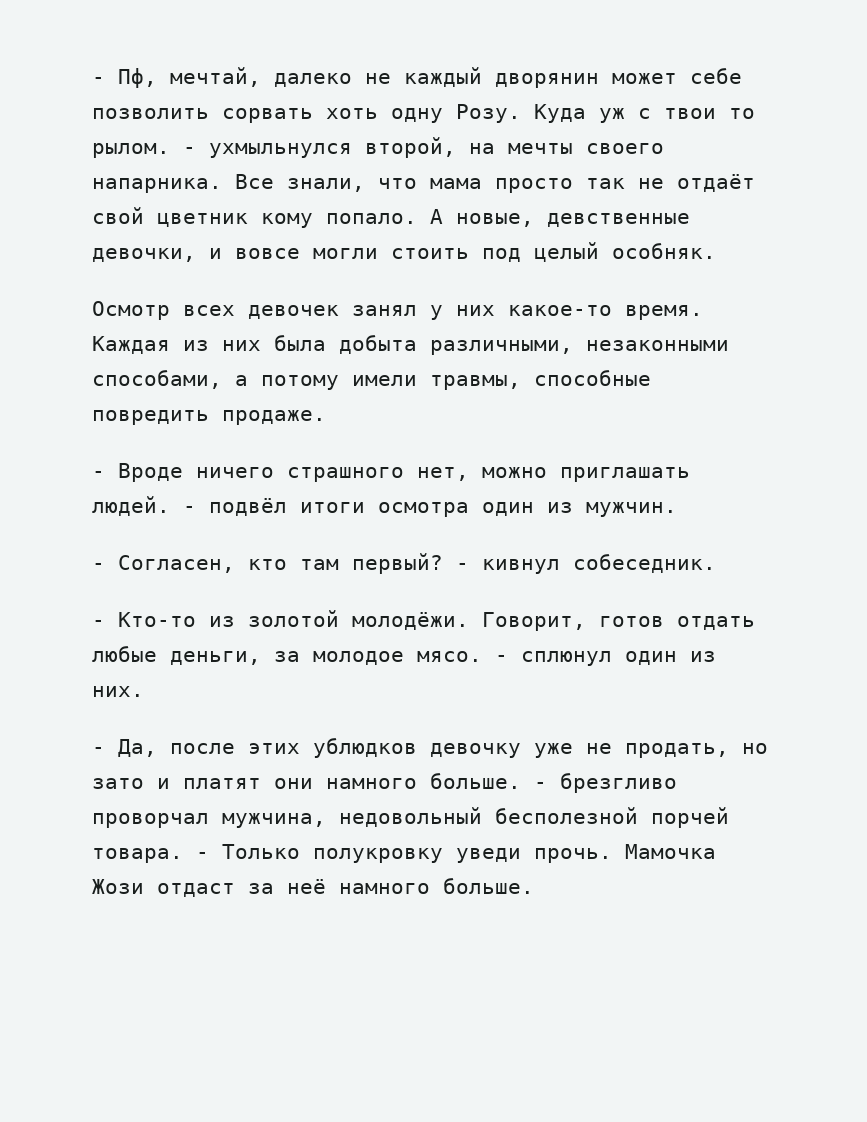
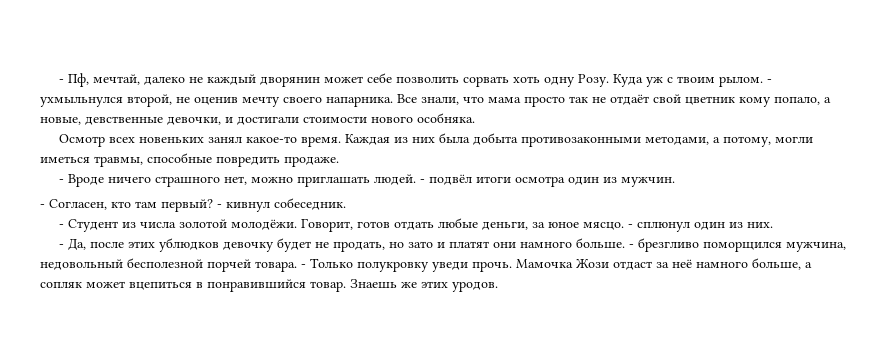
[664,108,755,119] твои то -> [676,76,715,83] твоим
[469,143,573,154] на мечты -> [176,96,280,107] не оценив мечту
[326,209,443,224] попало. А -> [774,97,831,105] попало, а
[235,242,716,262] [92,301,495,320] вовсе могли стоить под целый особняк. // Осмотр всех девочек занял у них -> [237,113,475,125] [58,134,242,147] достигали стоимости нового особняка. // Осмотр всех новеньких занял
[430,340,729,355] [92,370,417,390] различными, незаконными способами, а потому имели -> [520,136,813,147] [40,156,90,163] противозаконными методами, а потому, могли иметься
[118,612,235,627] Кто-то из -> [67,219,176,232] Студент из числа
[313,651,482,665] молодое мясо. -> [547,222,624,230] юное мясцо.
[534,743,573,758] уже -> [276,238,311,252] будет
[92,813,209,828] проворчал -> [702,241,782,252] поморщился
[443,878,534,894] больше. -> [752,258,812,270] [40,279,498,292] больше, а сопляк может вцепиться в понравившийся товар. Знаешь же этих уродов.

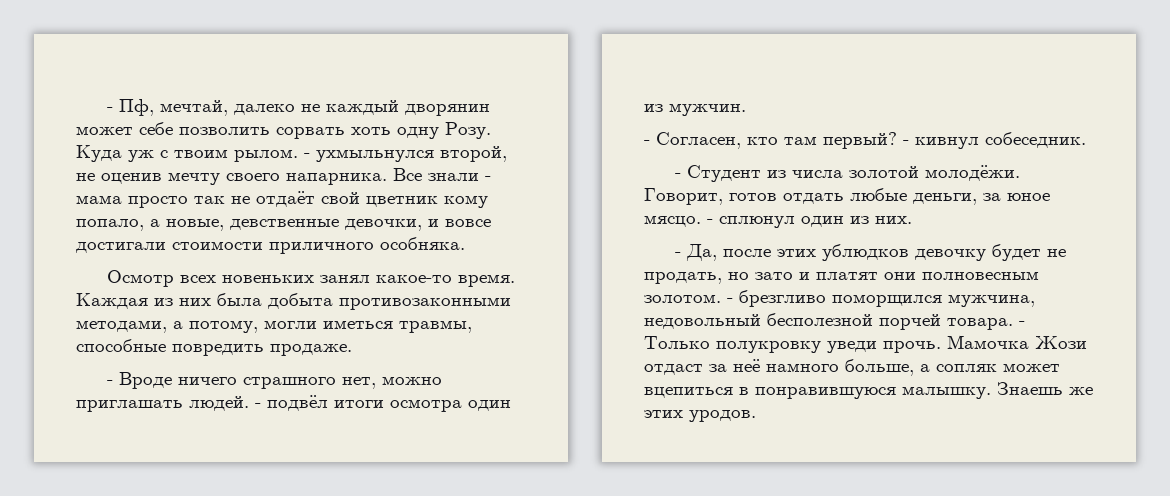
[421,96,484,105] знали, что -> [428,173,491,181] знали -
(233, 120) none -> [445,219,491,227] вовсе
[371,116,413,123] нового -> [269,242,374,254] приличного
[519,238,625,249] намного больше. -> [922,271,1039,280] [644,294,721,303] полновесным золотом.
[207,279,346,292] понравившийся товар. -> [755,386,991,399] понравившуюся малышку.

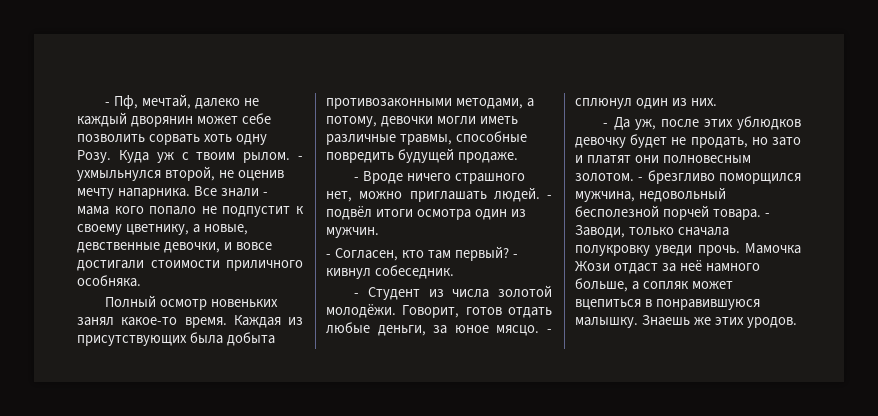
[226,173,280,181] своего -> (114, 193) none
[128,191,488,208] [76,219,144,231] просто так не отдаёт свой цветник кому попало, -> [114,206,304,217] [77,224,189,235] кого попало не подпустит к своему цветнику,
[107,270,217,287] Осмотр всех -> [105,295,208,310] Полный осмотр
[179,298,211,306] них -> [77,335,187,346] присутствующих
[264,320,393,329] могли иметься -> [380,116,518,127] [326,134,396,145] девочки могли иметь различные
(264, 350) none -> [397,148,454,163] будущей
[686,244,718,261] Да, -> [613,117,656,130] Да уж,
[644,336,710,349] Только -> [575,225,729,238] Заводи, только сначала

